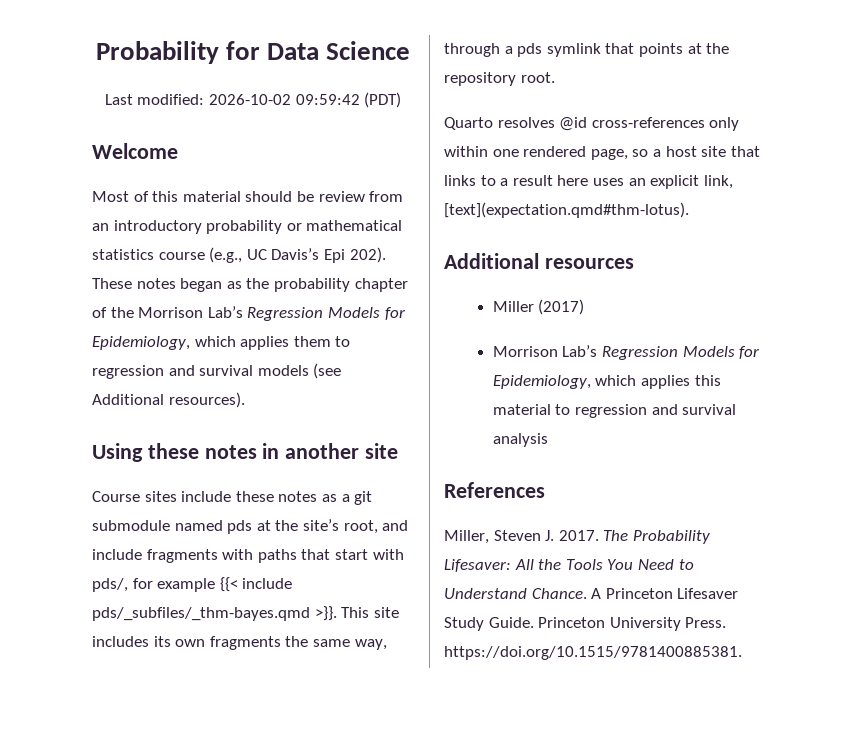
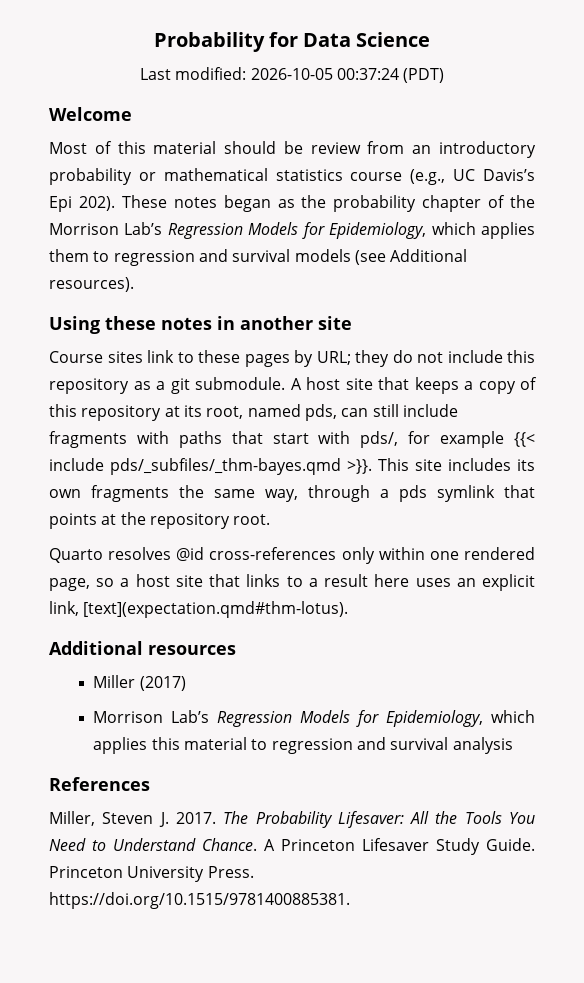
[209,94,360,105] 2026-10-02 09:59:42 -> [250,68,399,80] 2026-10-05 00:37:24
[181,491,373,505] [92,519,409,534] include these notes as a git submodule named pds at the site’s root, and -> [147,350,535,367] [49,377,537,394] [49,404,399,421] link to these pages by URL; they do not include this repository as a git submodule. A host site that keeps a copy of this repository at its root, named pds, can still

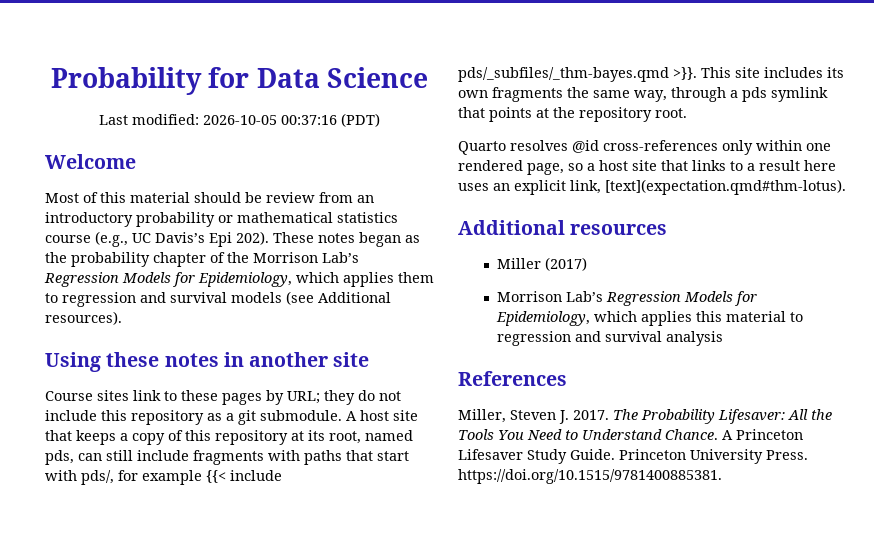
[336,68,399,80] 00:37:24 -> [281,115,337,125] 00:37:16

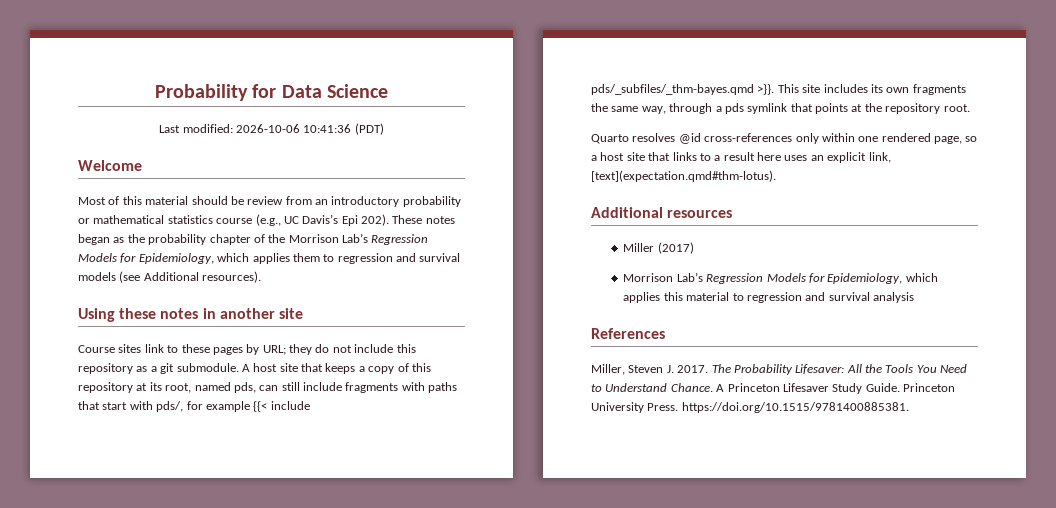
[203,115,337,125] 2026-10-05 00:37:16 -> [236,124,352,133] 2026-10-06 10:41:36

